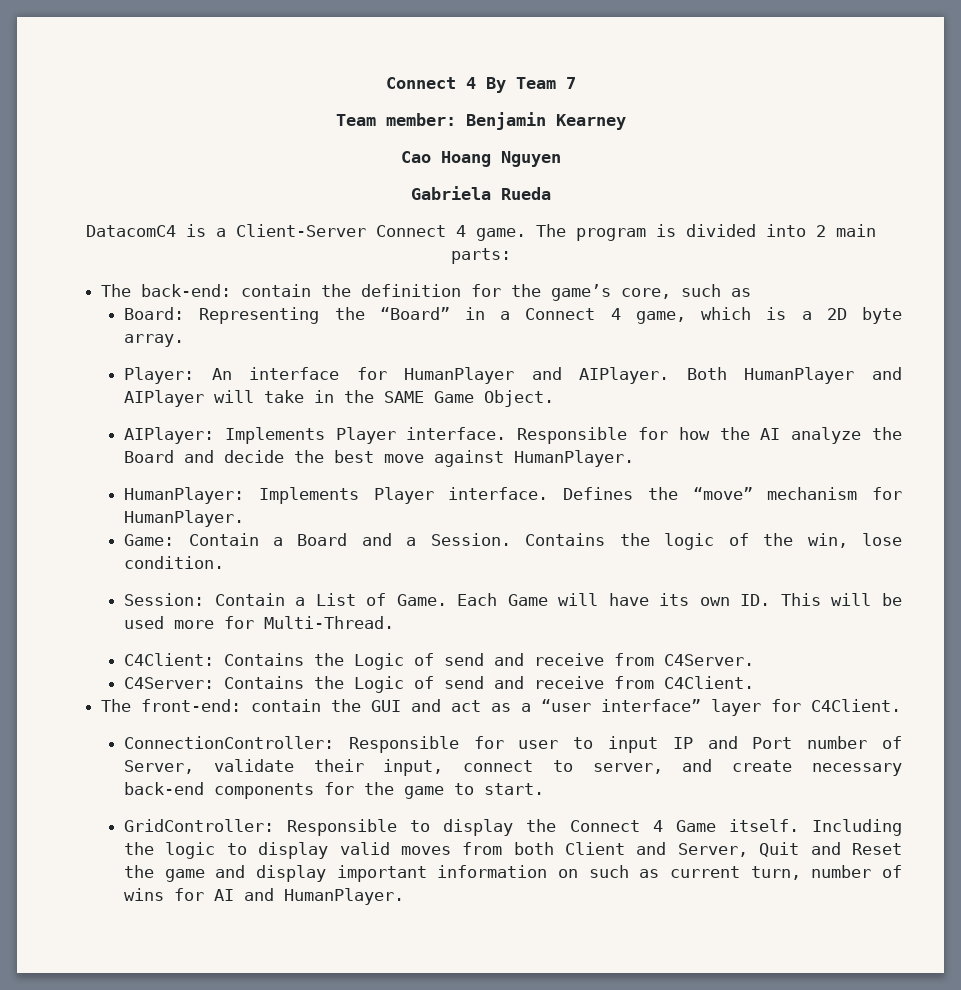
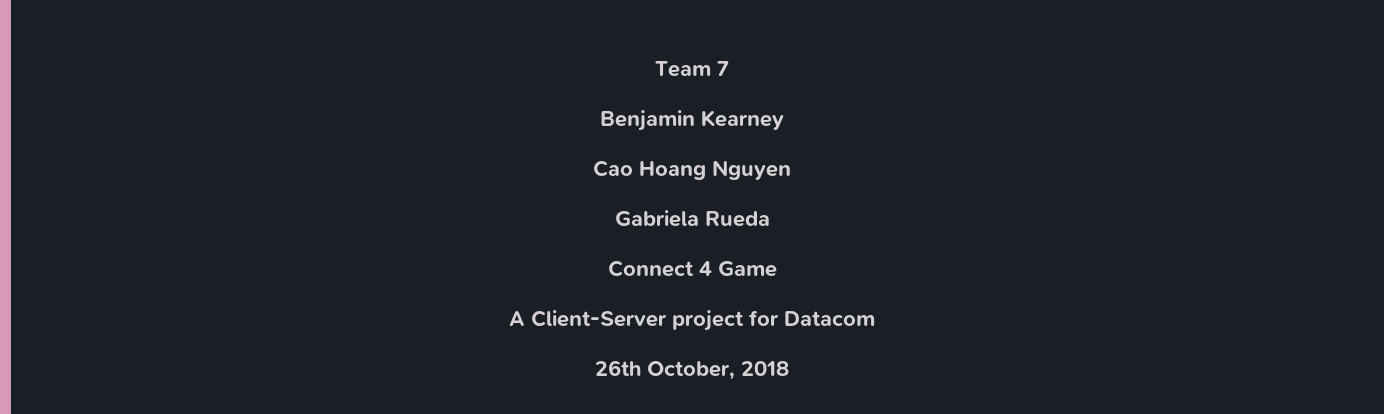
[385,77,506,93] Connect 4 By -> (655, 69) none
[335,113,456,126] Team member: -> (729, 68) none
[85,224,876,241] [450,248,511,264] [100,284,751,301] [124,307,902,324] [124,334,185,347] [124,367,902,384] [124,390,555,407] [124,427,902,444] [124,450,635,467] [124,487,902,504] [124,510,245,527] [124,533,903,550] [124,556,225,569] [124,593,902,606] [124,616,395,629] [124,653,755,670] [124,676,755,693] [100,699,901,716] [124,736,902,753] [124,759,903,776] [124,782,545,799] [124,819,903,836] [124,842,902,859] [124,865,902,882] [124,888,405,905] DatacomC4 is a Client-Server Connect 4 game. The program is divided into 2 main parts: // The back-end: contain the definition for the game’s core, such as // Board: Representing the “Board” in a Connect 4 game, which is a 2D byte array. // Player: An interface for HumanPlayer and AIPlayer. Both HumanPlayer and AIPlayer will take in the SAME Game Object. // AIPlayer: Implements Player interface. Responsible for how the AI analyze the Board and decide the best move against HumanPlayer. // HumanPlayer: Implements Player interface. Defines the “move” mechanism for HumanPlayer. // Game: Contain a Board and a Session. Contains the logic of the win, lose condition. // Session: Contain a List of Game. Each Game will have its own ID. This will be used more for Multi-Thread. // C4Client: Contains the Logic of send and receive from C4Server. // C4Server: Contains the Logic of send and receive from C4Client. // The front-end: contain the GUI and act as a “user interface” layer for C4Client. // ConnectionController: Responsible for user to input IP and Port number of Server, validate their input, connect to server, and create necessary back-end components for the game to start. // GridController: Responsible to display the Connect 4 Game itself. Including the logic to display valid moves from both Client and Server, Quit and Reset the game and display important information on such as current turn, number of wins for AI and HumanPlayer. -> [607,260,777,277] [509,310,875,331] [595,360,789,380] Connect 4 Game // A Client-Server project for Datacom // 26th October, 2018

